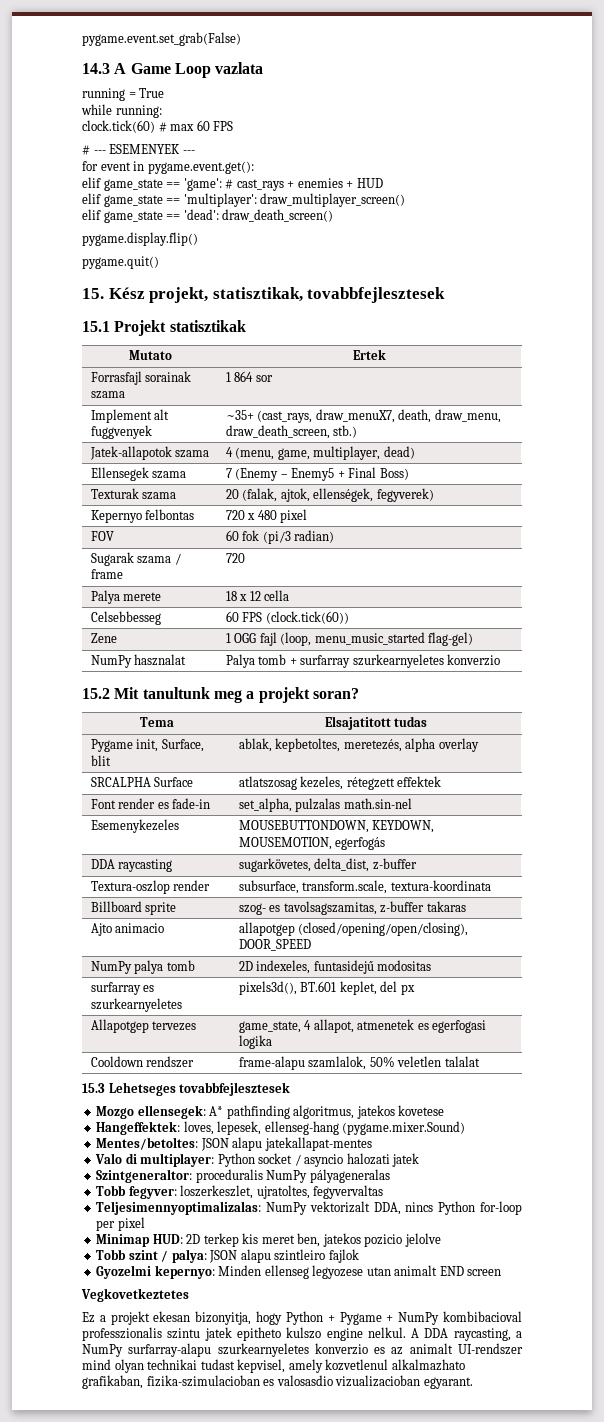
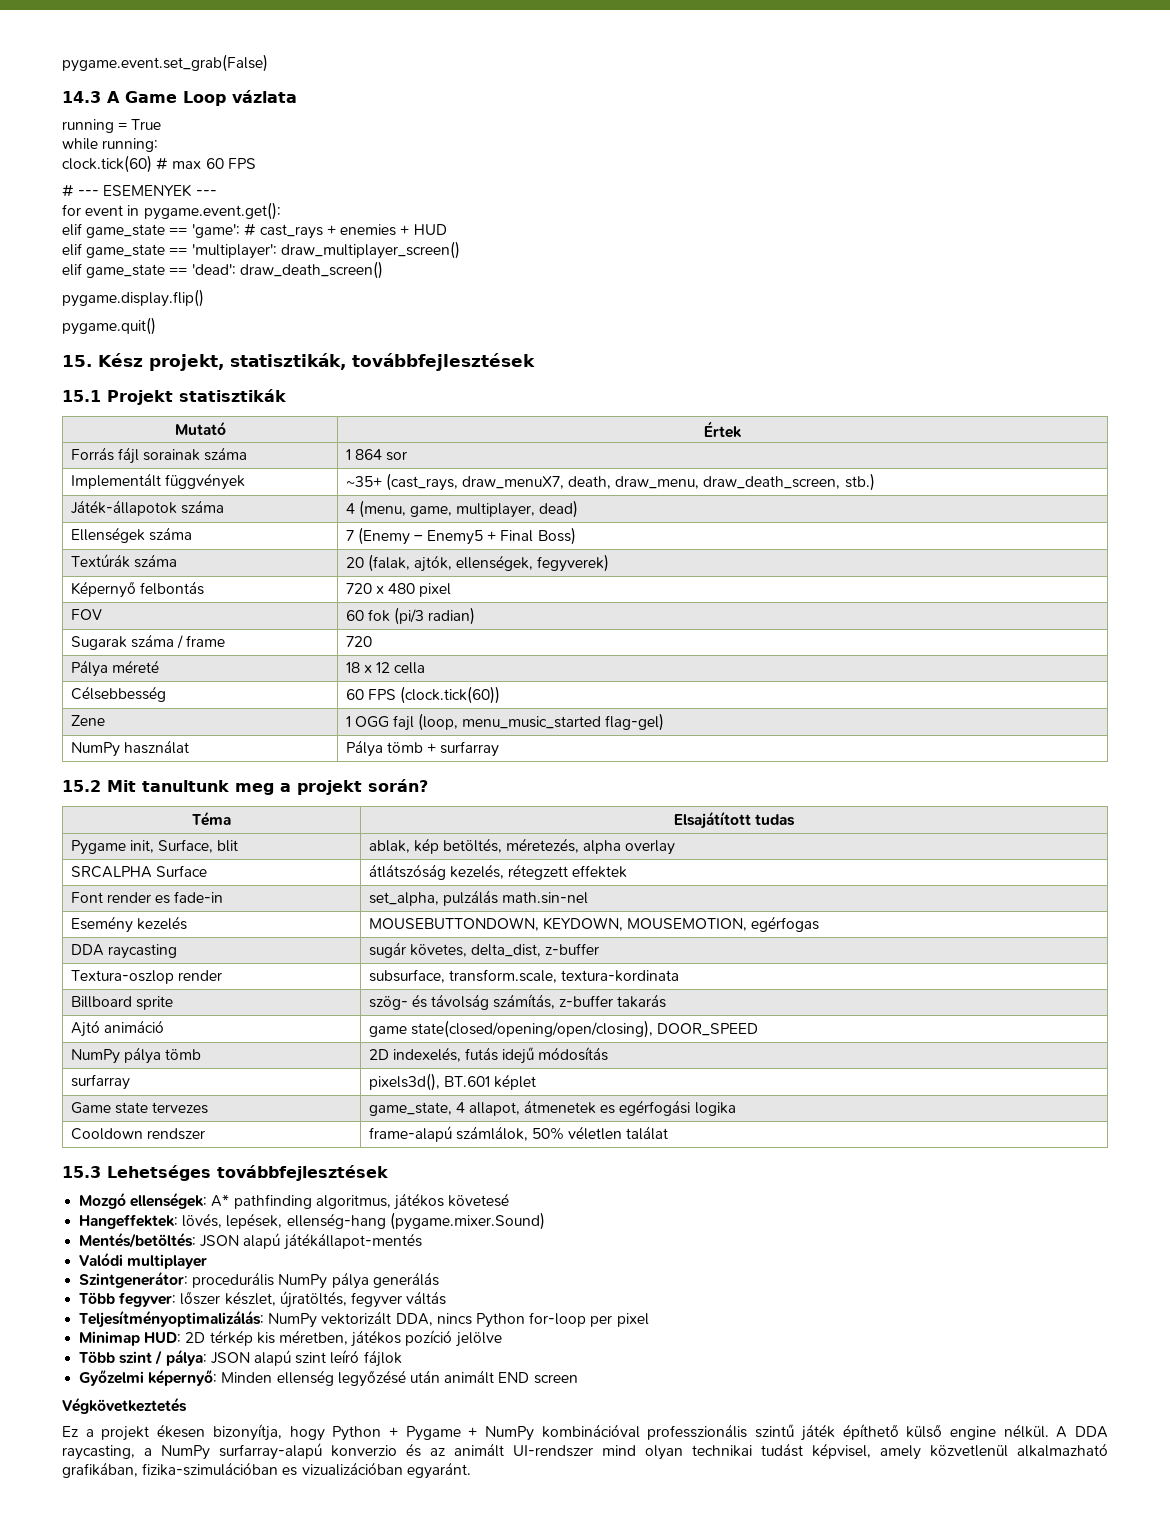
[215,62,264,74] vazlata -> [232,90,297,103] vázlata
[212,287,446,303] statisztikak, tovabbfejlesztesek -> [230,353,535,371] statisztikák, továbbfejlesztések
[169,320,246,332] [128,350,172,360] [353,349,386,360] [90,371,192,385] [90,391,125,399] statisztikak // Mutato | Ertek // Forrasfajl sorainak szama -> [179,389,286,402] [174,421,226,435] [704,421,742,438] [70,447,248,464] statisztikák // Mutató | Értek // Forrás fájl sorainak száma
[90,409,170,423] [90,425,152,439] Implement alt fuggvenyek -> [70,473,245,490] Implementált függvények
[89,446,210,460] Jatek-allapotok szama -> [70,500,224,516] Játék-állapotok száma
[90,467,187,481] Ellensegek szama -> [70,527,192,543] Ellenségek száma
[90,488,177,500] Texturak szama -> [70,554,177,568] Textúrák száma
[280,488,310,502] ajtok, -> [413,555,452,572] ajtók,
[90,509,195,523] Kepernyo felbontas -> [70,581,204,598] Képernyő felbontás
[137,556,172,564] szama -> [130,634,174,648] száma
[90,590,162,604] Palya merete -> [70,660,159,677] Pálya méreté
[90,611,161,625] Celsebbesseg -> [70,686,166,702] Célsebbesség
[134,654,187,666] [225,654,287,668] hasznalat | Palya tomb -> [123,740,189,754] [345,740,423,757] használat | Pálya tömb
[352,654,501,668] szurkearnyeletes konverzio -> (500, 749) none
[312,688,359,699] [139,717,174,727] [324,716,391,730] soran? // Tema | Elsajatitott -> [368,779,428,792] [192,811,231,826] [673,811,751,829] során? // Téma | Elsajátított
[275,738,402,752] kepbetoltes, meretezés, -> [413,838,580,854] kép betöltés, méretezés,
[238,776,344,790] atlatszosag kezeles, -> [368,864,504,880] átlátszóság kezelés,
[295,798,341,812] pulzalas -> [442,890,498,906] pulzálás
[90,819,179,833] Esemenykezeles -> [70,916,187,933] Esemény kezelés
[335,837,386,850] egerfogás -> [751,916,820,932] egérfogas
[238,858,311,872] sugarkövetes, -> [368,942,467,958] sugár követes,
[390,880,491,891] textura-koordinata -> [560,970,679,982] textura-kordinata
[238,901,466,915] [90,923,165,936] [238,922,469,936] szog- es tavolsagszamitas, z-buffer takaras // Ajto animacio | allapotgep (closed/opening/open/closing), -> [368,994,667,1010] [70,1020,164,1037] [368,1020,653,1038] szög- és távolság számítás, z-buffer takarás // Ajtó animáció | game state(closed/opening/open/closing),
[134,960,195,974] [238,960,432,974] [90,982,155,995] [90,998,182,1012] palya tomb | 2D indexeles, funtasidejű modositas // surfarray es szurkearnyeletes -> [123,1047,201,1064] [368,1047,609,1064] [70,1074,130,1090] pálya tömb | 2D indexelés, futás idejű módosítás // surfarray
[339,981,415,995] [90,1019,149,1033] keplet, del px // Allapotgep -> [493,1074,536,1090] [70,1102,148,1114] képlet // Game state
[357,1019,487,1033] atmenetek es egerfogasi -> [524,1100,691,1116] átmenetek es egérfogási
[238,1056,480,1070] [82,1082,291,1096] [96,1105,206,1119] frame-alapu szamlalok, 50% veletlen talalat // 15.3 Lehetseges tovabbfejlesztesek // Mozgo ellensegek: -> [368,1126,669,1142] [62,1165,388,1181] [79,1192,208,1209] frame-alapú számlálok, 50% véletlen találat // 15.3 Lehetséges továbbfejlesztések // Mozgó ellenségek:
[356,1105,445,1119] jatekos kovetese -> [393,1193,510,1210] játékos követesé
[183,1121,466,1135] [96,1137,372,1151] [95,1153,420,1167] [96,1169,390,1183] [96,1185,384,1199] [96,1201,370,1215] loves, lepesek, ellenseg-hang (pygame.mixer.Sound) // Mentes/betoltes: JSON alapu jatekallapat-mentes // Valo di multiplayer: Python socket / asyncio halozati jatek // Szintgeneraltor: proceduralis NumPy pályageneralas // Tobb fegyver: loszerkeszlet, ujratoltes, fegyvervaltas // Teljesimennyoptimalizalas: NumPy vektorizalt -> [182,1212,545,1230] [79,1232,422,1250] [79,1252,208,1269] [79,1271,439,1289] [79,1291,447,1308] [79,1310,392,1328] lövés, lepések, ellenség-hang (pygame.mixer.Sound) // Mentés/betöltés: JSON alapú játékállapot-mentés // Valódi multiplayer // Szintgenerátor: procedurális NumPy pálya generálás // Több fegyver: lőszer készlet, újratöltés, fegyver váltás // Teljesítményoptimalizálás: NumPy vektorizált
[203,1233,441,1247] [96,1249,359,1263] [96,1265,438,1279] terkep kis meret ben, jatekos pozicio jelolve // Tobb szint / palya: JSON alapu szintleiro fajlok // Gyozelmi kepernyo: Minden ellenseg legyozese utan animalt -> [209,1330,502,1347] [79,1349,402,1367] [79,1369,495,1387] térkép kis méretben, játékos pozíció jelölve // Több szint / pálya: JSON alapú szint leíró fájlok // Győzelmi képernyő: Minden ellenség legyőzésé után animált
[81,1288,189,1302] Vegkovetkeztetes -> [62,1397,187,1414] Végkövetkeztetés
[153,1311,252,1325] ekesan bizonyitja, -> [157,1424,282,1441] ékesen bizonyítja,
[442,1311,522,1322] [82,1327,406,1341] kombibacioval professzionalis szintu jatek epitheto kulszo engine nelkul. -> [541,1424,1049,1441] kombinációval professzionális szintű játék építhető külső engine nélkül.
[128,1343,523,1357] [82,1359,465,1373] [82,1375,473,1389] surfarray-alapu szurkearnyeletes konverzio es az animalt UI-rendszer mind olyan technikai tudast kepvisel, amely kozvetlenul alkalmazhato grafikaban, fizika-szimulacioban es valosasdio vizualizacioban egyarant. -> [219,1443,1108,1460] [62,1462,471,1479] surfarray-alapú konverzio és az animált UI-rendszer mind olyan technikai tudást képvisel, amely közvetlenül alkalmazható grafikában, fizika-szimulációban es vizualizációban egyaránt.

